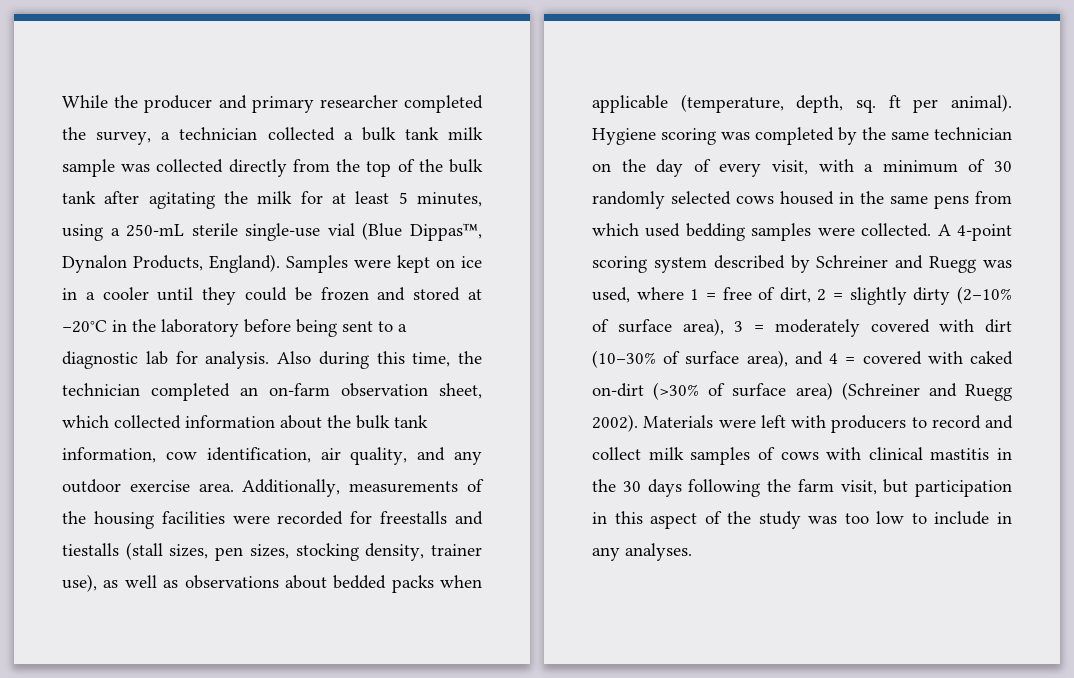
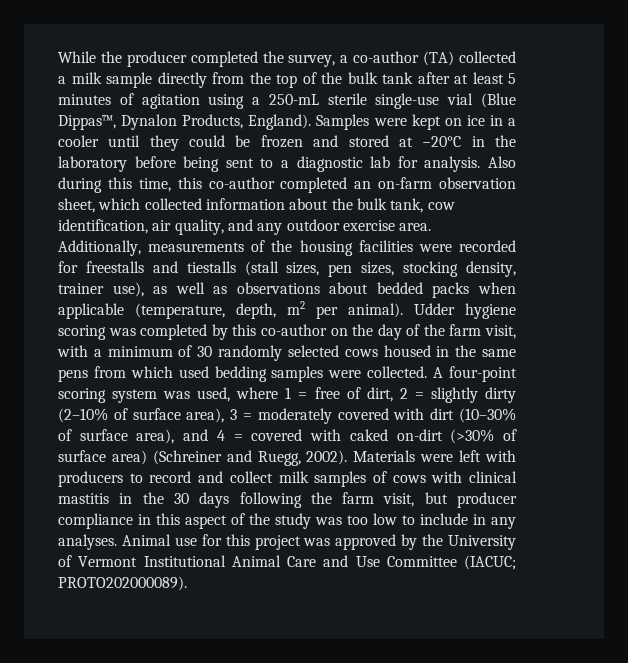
[218,95,398,113] and primary researcher -> (187, 59) none
[179,127,483,141] [62,159,224,177] technician collected a bulk tank milk sample was collected -> [353,51,517,66] [58,72,152,88] co-author (TA) collected a milk sample
[148,191,482,209] agitating the milk for at least 5 minutes, -> [454,72,516,84] [58,93,200,109] at least 5 minutes of agitation
[458,351,482,364] [62,383,140,396] the technician -> [177,177,275,189] this co-author
[394,415,428,428] [62,447,156,463] tank information, -> [390,198,424,213] tank,
[856,94,1012,113] [592,128,656,145] sq. ft per animal). Hygiene -> [287,301,516,319] m2 per animal). Udder hygiene
[862,127,1012,140] the same technician -> [232,324,327,336] this co-author
[719,163,762,177] every -> [423,324,482,336] the farm
[957,224,1012,241] 4-point -> [449,366,518,382] four-point
[713,255,977,273] described by Schreiner and Ruegg -> (158, 396) none
[965,384,1012,401] Ruegg -> [257,451,301,466] Ruegg,
[915,480,1012,497] participation -> [457,492,517,508] [58,513,133,529] producer compliance
(692, 552) none -> [121,534,516,550] [58,555,516,570] [58,576,187,591] Animal use for this project was approved by the University of Vermont Institutional Animal Care and Use Committee (IACUC; PROTO202000089).

